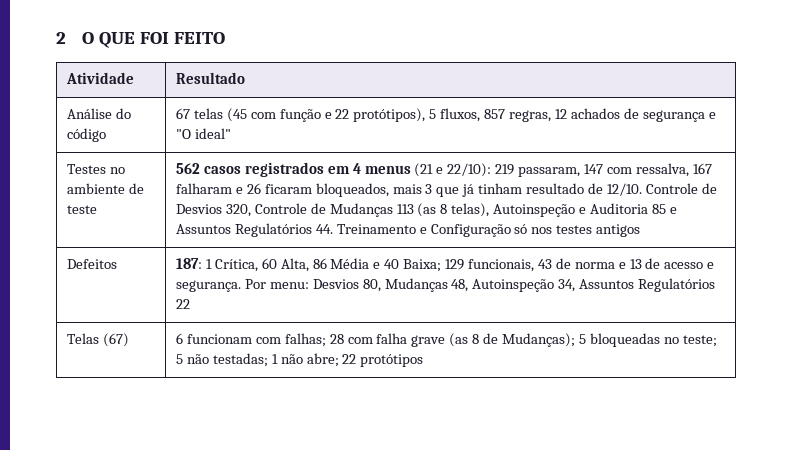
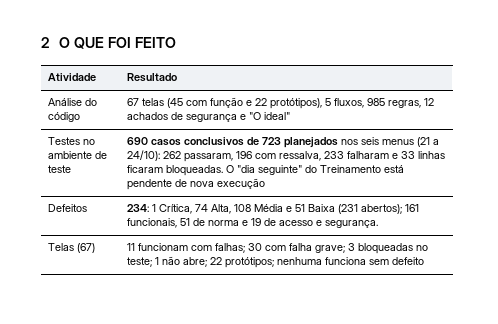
[484,109,506,119] 857 -> [366,98,385,106] 985
[175,162,603,177] 562 casos registrados em 4 menus (21 e 22/10): 219 passaram, 147 -> [126,137,439,148] [126,150,252,162] 690 casos conclusivos de 723 planejados nos seis menus (21 a 24/10): 262 passaram, 196
[692,163,712,174] 167 -> [323,151,344,159] 233
[246,183,717,197] [175,203,677,217] [175,223,641,237] 26 ficaram bloqueados, mais 3 que já tinham resultado de 12/10. Controle de Desvios 320, Controle de Mudanças 113 (as 8 telas), Autoinspeção e Auditoria 85 e Assuntos Regulatórios 44. Treinamento e Configuração só nos testes antigos -> [400,151,445,159] [126,165,404,176] [126,178,265,190] 33 linhas ficaram bloqueadas. O "dia seguinte" do Treinamento está pendente de nova execução
[175,258,202,269] 187: -> [126,204,149,212] 234:
[261,258,552,272] 60 Alta, 86 Média e 40 Baixa; 129 funcionais, 43 -> [194,204,419,214] [126,218,190,228] 74 Alta, 108 Média e 51 Baixa (231 abertos); 161 funcionais, 51
[629,259,642,269] 13 -> [250,218,261,226] 19
[244,278,716,292] [175,299,190,309] Por menu: Desvios 80, Mudanças 48, Autoinspeção 34, Assuntos Regulatórios 22 -> (378, 224) none
[175,333,183,344] 6 -> [126,243,135,251] 11
[329,334,344,344] 28 -> [247,243,262,251] 30
[411,333,717,347] [175,353,424,367] grave (as 8 de Mudanças); 5 bloqueadas no teste; 5 não testadas; 1 não abre; 22 protótipos -> [314,243,428,254] [126,256,424,268] grave; 3 bloqueadas no teste; 1 não abre; 22 protótipos; nenhuma funciona sem defeito

